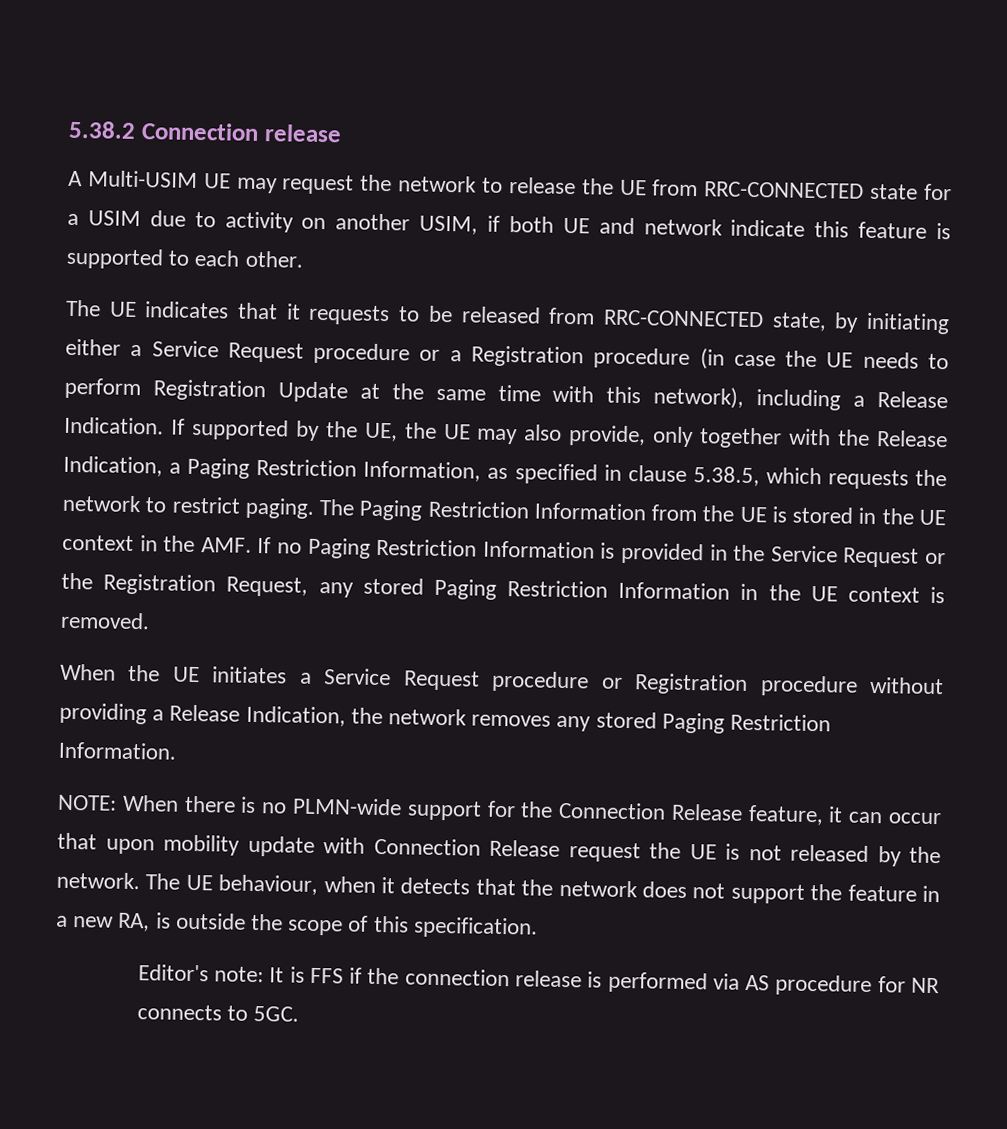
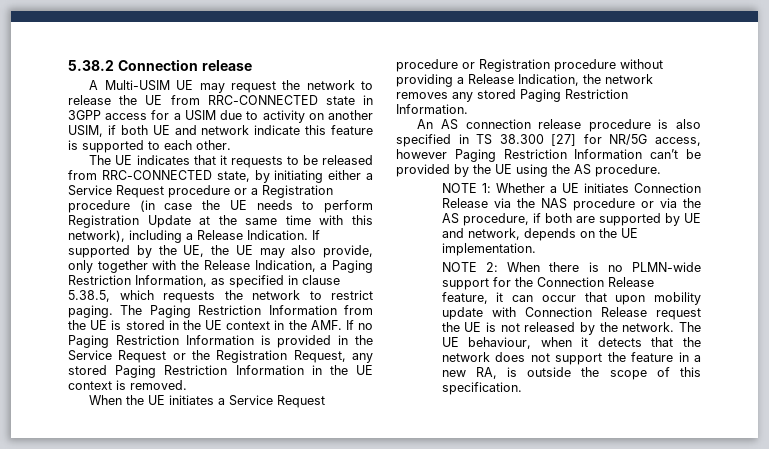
(919, 191) none -> [363,95,373,105] [68,110,148,120] in 3GPP access
[57,794,117,811] NOTE: -> [417,119,701,132] [396,134,701,147] [396,149,701,162] [396,164,661,177] [441,183,701,193] [441,198,701,211] [441,213,701,226] [441,228,638,241] [441,243,536,256] [441,262,498,272] An AS connection release procedure is also specified in TS 38.300 [27] for NR/5G access, however Paging Restriction Information can’t be provided by the UE using the AS procedure. // NOTE 1: Whether a UE initiates Connection Release via the NAS procedure or via the AS procedure, if both are supported by UE and network, depends on the UE implementation. // NOTE 2:
[137,964,941,997] [136,1004,300,1022] // Editor's note: It is FFS if the connection release is performed via AS procedure for NR connects to 5GC. -> (522, 388) none

